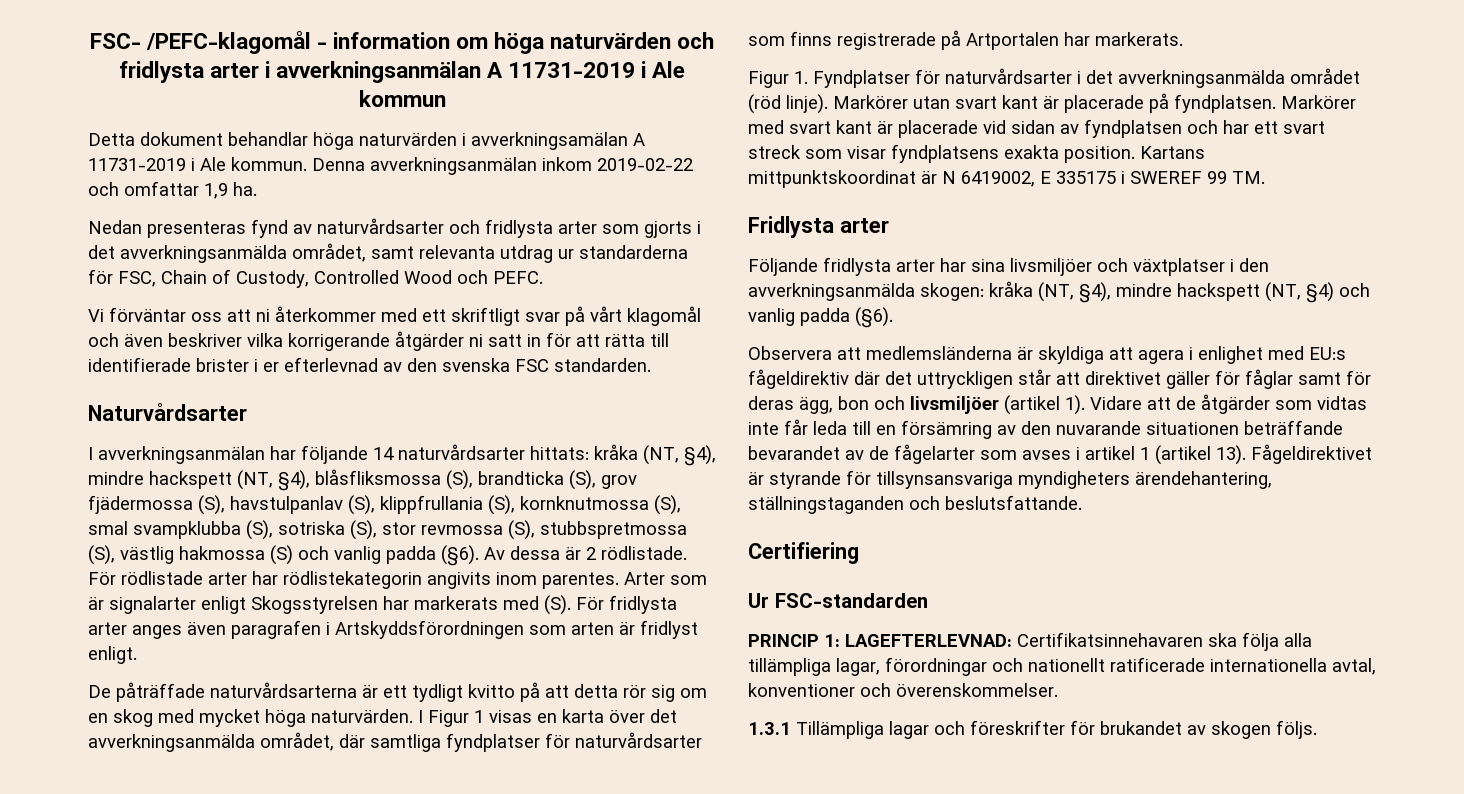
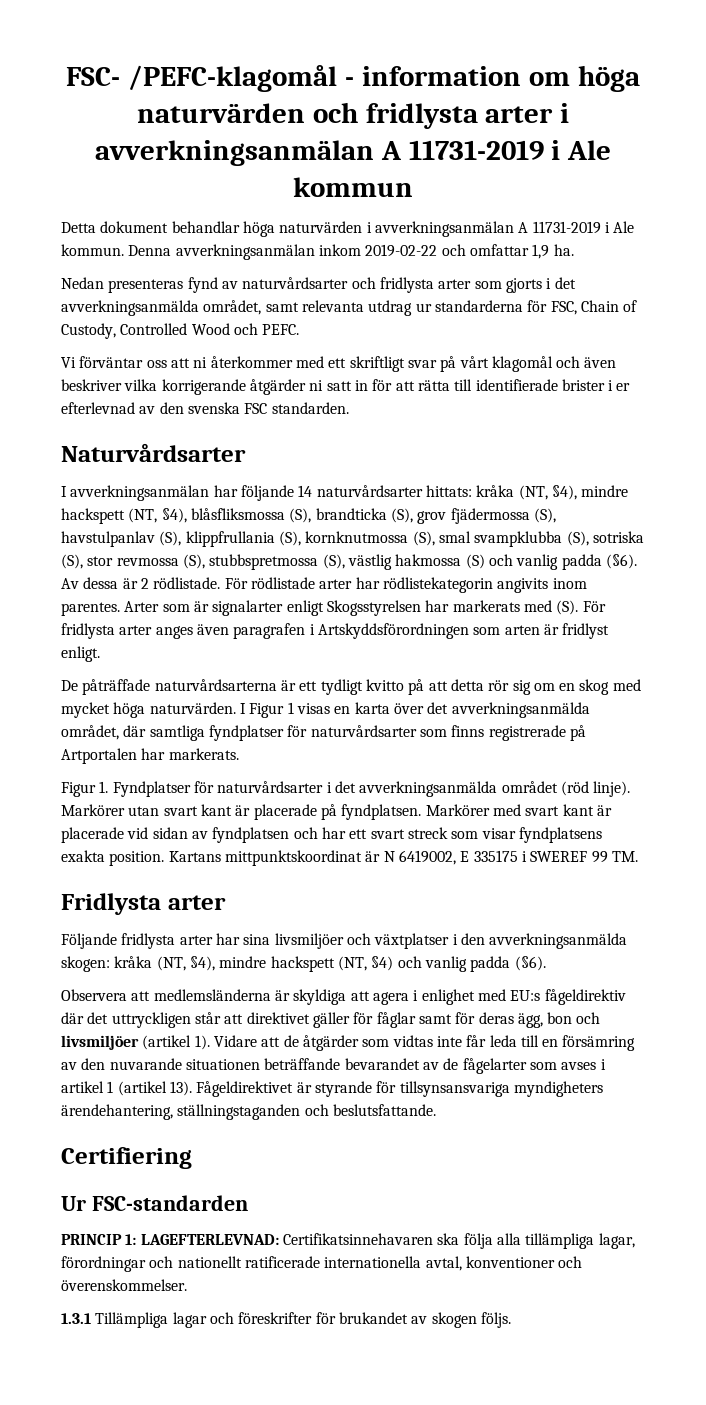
[471,132,628,150] avverkningsamälan -> [374,221,514,237] avverkningsanmälan

